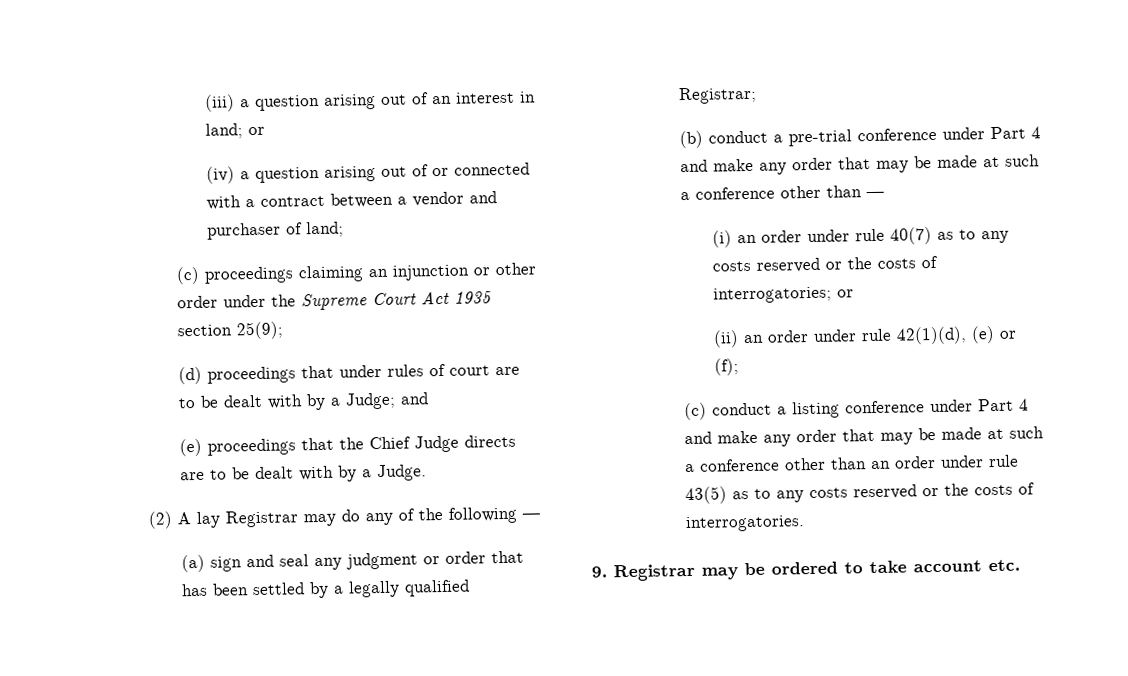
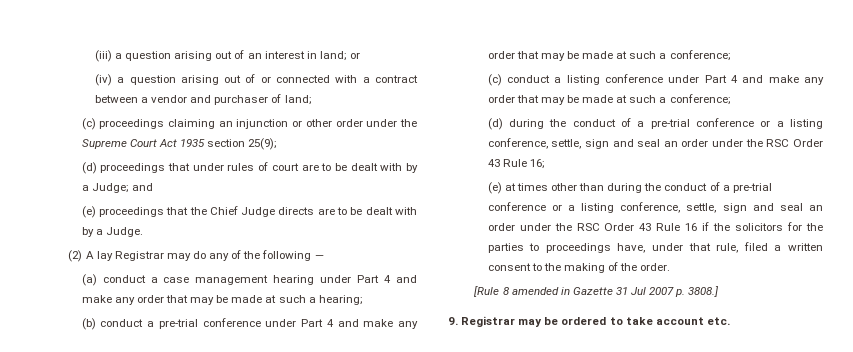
[209,550,524,572] [180,579,470,599] [677,86,757,105] sign and seal any judgment or order that has been settled by a legally qualified Registrar; -> [102,275,417,285] [81,295,363,305] conduct a case management hearing under Part 4 and make any order that may be made at such a hearing;
[694,185,884,200] [712,227,1010,248] [712,255,939,273] [713,286,855,304] [713,326,1018,348] [714,358,740,376] conference other than — // (i) an order under rule 40(7) as to any costs reserved or the costs of interrogatories; or // (ii) an order under rule 42(1)(d), (e) or (f); -> [669,50,731,61] conference;
[698,454,1019,472] [684,482,1035,505] [684,515,805,533] conference other than an order under rule 43(5) as to any costs reserved or the costs of interrogatories. -> [669,94,731,105] [487,118,823,130] [487,138,823,149] [487,159,545,169] [487,182,772,194] [487,202,823,213] [487,222,823,231] [487,242,823,253] [487,262,671,273] [474,286,720,297] conference; // (d) during the conduct of a pre-trial conference or a listing conference, settle, sign and seal an order under the RSC Order 43 Rule 16; // (e) at times other than during the conduct of a pre-trial conference or a listing conference, settle, sign and seal an order under the RSC Order 43 Rule 16 if the solicitors for the parties to proceedings have, under that rule, filed a written consent to the making of the order. // [Rule 8 amended in Gazette 31 Jul 2007 p. 3808.]

